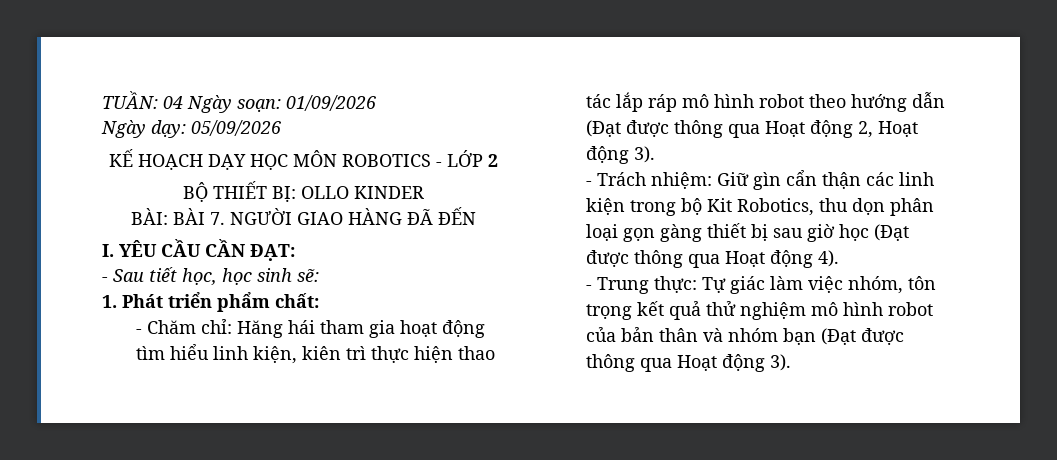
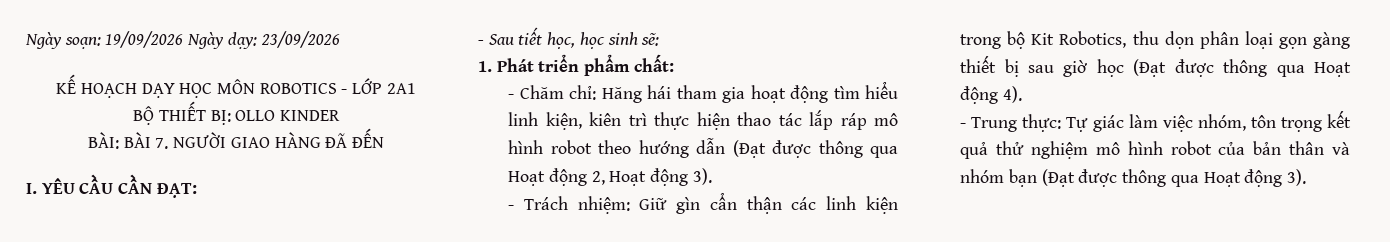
[102,91,183,109] TUẦN: 04 -> (25, 40) none
[286,95,376,111] 01/09/2026 // -> [105,31,184,48] 19/09/2026
[191,120,281,136] 05/09/2026 -> [260,31,340,48] 23/09/2026
[488,154,498,167] 2 -> [386,83,416,94] 2A1

